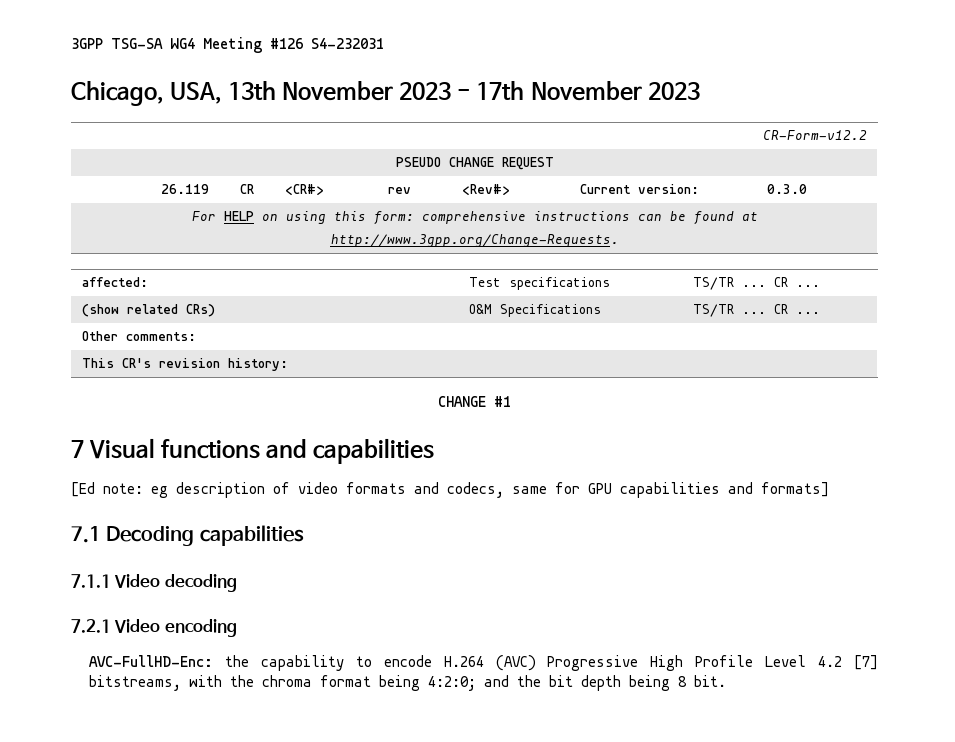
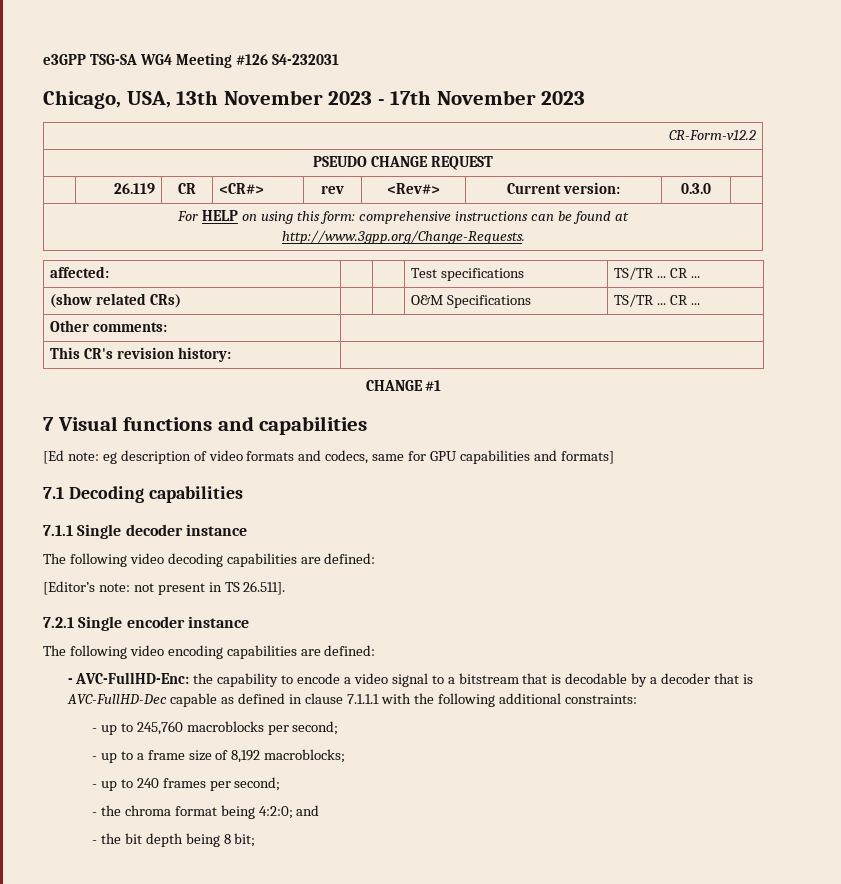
[71,38,103,49] 3GPP -> [43,54,86,65] e3GPP
[114,574,237,592] [71,619,237,637] Video decoding // 7.2.1 Video encoding // -> [77,524,247,539] [43,553,376,567] [43,581,286,595] [43,616,249,631] [43,645,376,659] [67,678,73,684] Single decoder instance // The following video decoding capabilities are defined: // [Editor’s note: not present in TS 26.511]. // 7.2.1 Single encoder instance // The following video encoding capabilities are defined: // -
[443,655,879,671] [89,675,223,691] H.264 (AVC) Progressive High Profile Level 4.2 [7] bitstreams, with -> [343,673,753,687] [66,693,637,707] [91,721,339,735] [91,749,346,763] [91,777,281,791] [91,812,97,816] a video signal to a bitstream that is decodable by a decoder that is AVC-FullHD-Dec capable as defined in clause 7.1.1.1 with the following additional constraints: // - up to 245,760 macroblocks per second; // - up to a frame size of 8,192 macroblocks; // - up to 240 frames per second; // -
(510, 681) none -> [91,840,97,844] // -
[694,675,727,687] bit. -> [234,833,256,847] bit;

